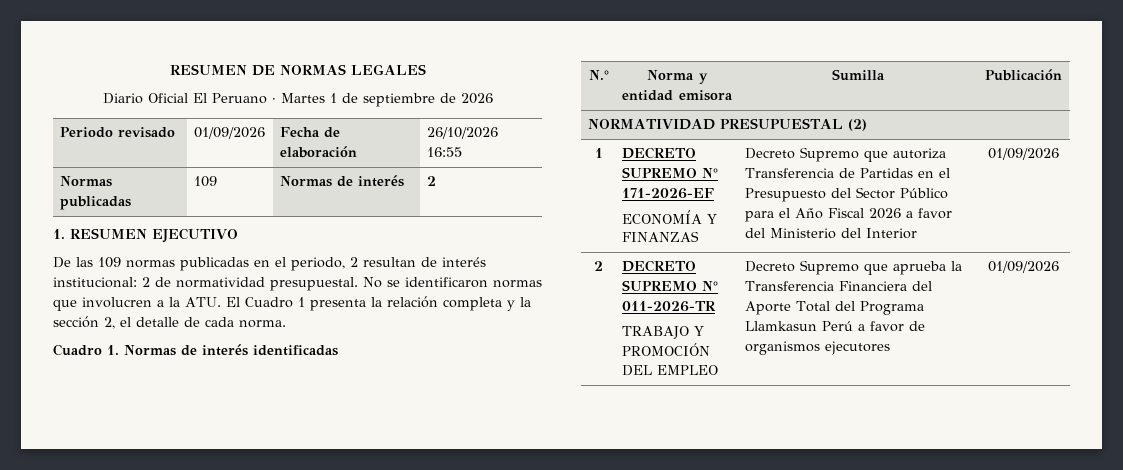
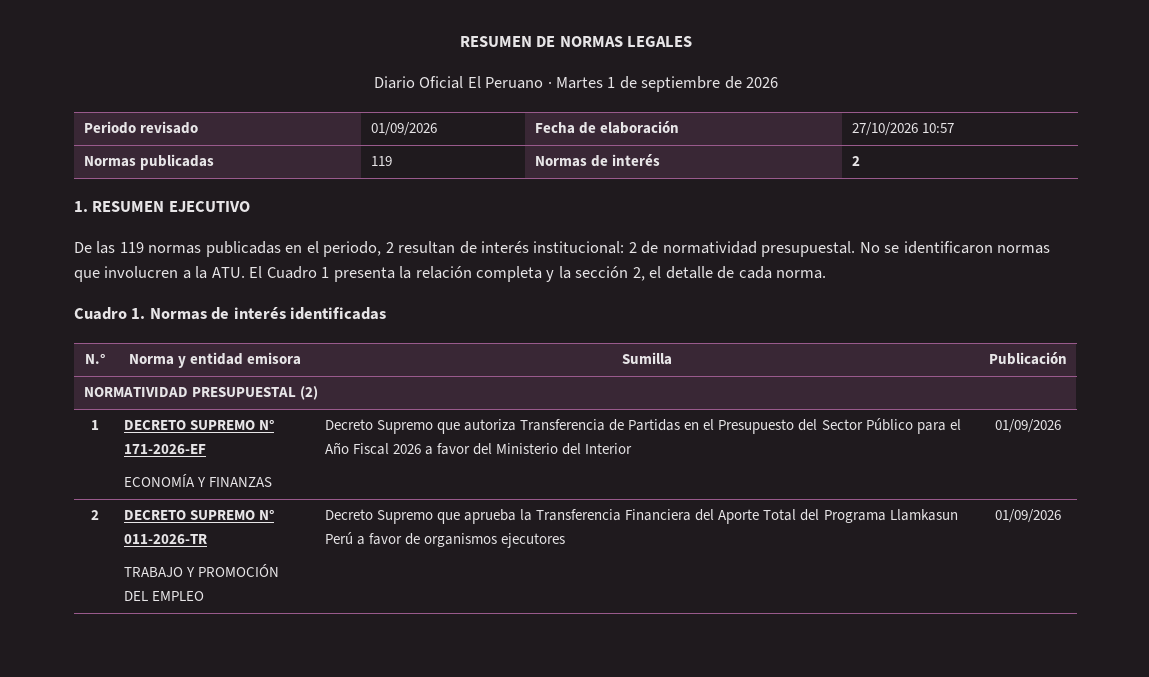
[426,127,498,139] [426,147,462,157] 26/10/2026 16:55 -> [851,122,955,136] 27/10/2026 10:57
[193,176,217,187] 109 -> [370,156,392,166] 119
[98,257,121,268] 109 -> [119,242,144,253] 119

